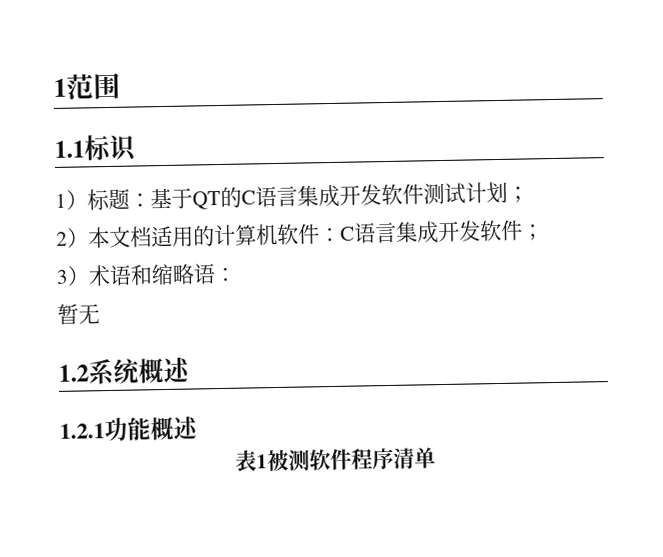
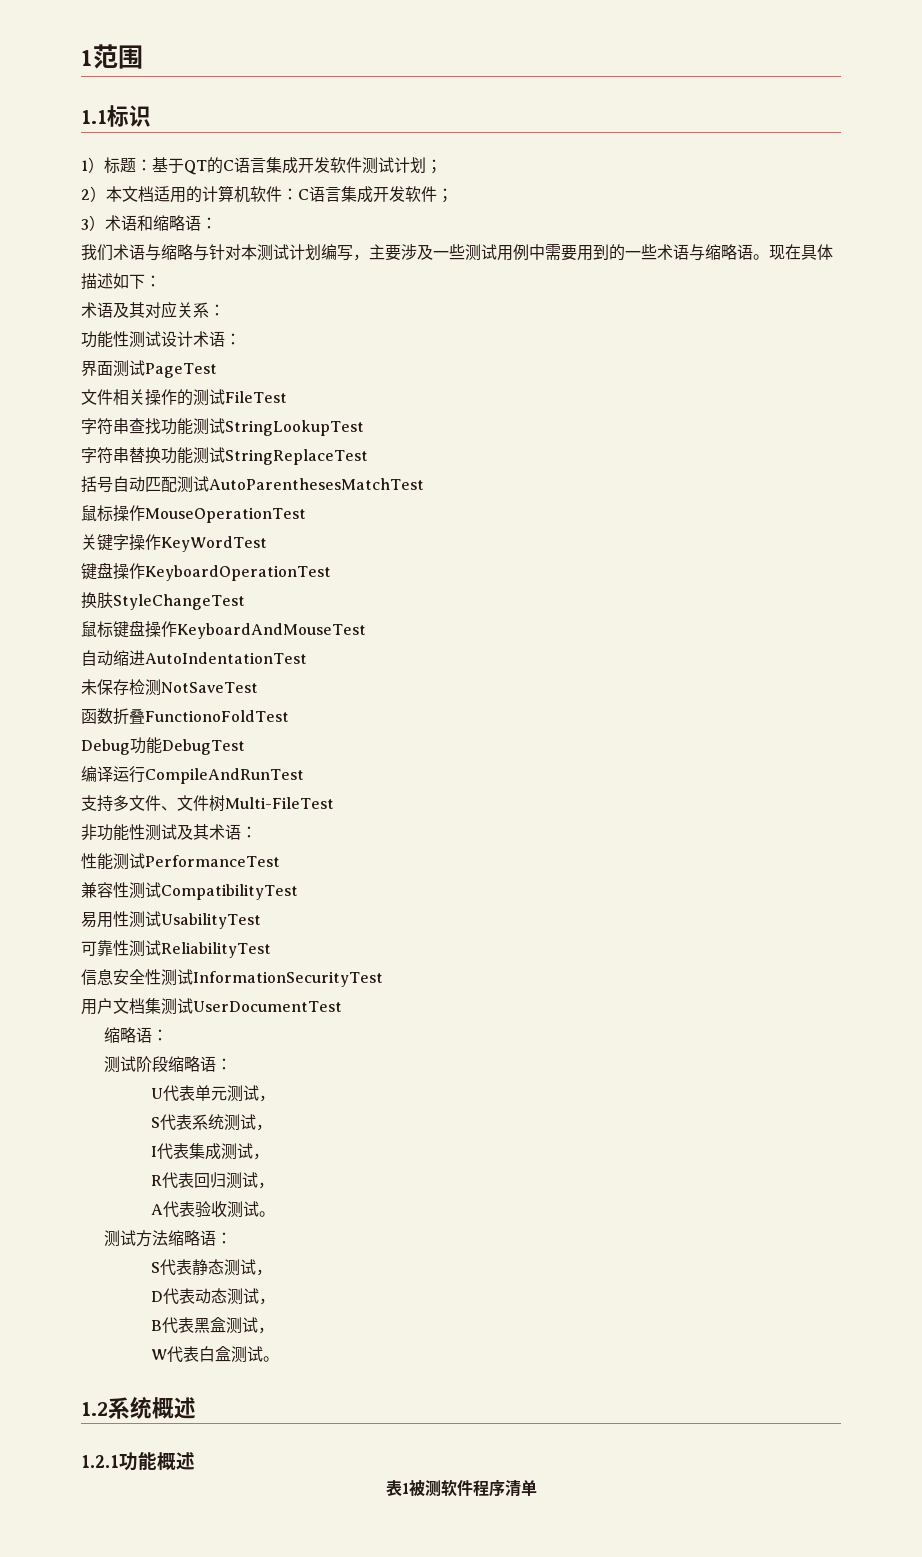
[57,303,100,325] 暂无 -> [81,244,833,261] [81,273,161,290] [81,301,225,318] [81,331,241,348] [81,360,217,378] [81,389,287,406] [81,418,364,436] [81,447,368,465] [81,476,424,493] [81,505,306,523] [81,534,267,552] [81,562,331,581] [81,592,245,610] [81,620,366,639] [81,650,307,666] [81,679,258,696] [81,708,289,725] [81,737,245,755] [81,766,304,784] [81,795,334,812] [81,824,257,841] [81,853,280,870] [81,882,298,900] [81,911,261,929] [81,940,271,958] [81,969,383,987] [81,998,342,1015] [104,1027,169,1043] [104,1056,233,1073] [150,1085,275,1102] [150,1114,272,1131] [150,1143,269,1160] [150,1172,274,1189] [150,1201,275,1218] [104,1230,233,1247] [150,1259,272,1276] [150,1288,275,1305] [150,1317,274,1334] [150,1346,279,1363] 我们术语与缩略与针对本测试计划编写，主要涉及一些测试用例中需要用到的一些术语与缩略语。现在具体描述如下： // 术语及其对应关系： // 功能性测试设计术语： // 界面测试PageTest // 文件相关操作的测试FileTest // 字符串查找功能测试StringLookupTest // 字符串替换功能测试StringReplaceTest // 括号自动匹配测试AutoParenthesesMatchTest // 鼠标操作MouseOperationTest // 关键字操作KeyWordTest // 键盘操作KeyboardOperationTest // 换肤StyleChangeTest // 鼠标键盘操作KeyboardAndMouseTest // 自动缩进AutoIndentationTest // 未保存检测NotSaveTest // 函数折叠FunctionoFoldTest // Debug功能DebugTest // 编译运行CompileAndRunTest // 支持多文件、文件树Multi-FileTest // 非功能性测试及其术语： // 性能测试PerformanceTest // 兼容性测试CompatibilityTest // 易用性测试UsabilityTest // 可靠性测试ReliabilityTest // 信息安全性测试InformationSecurityTest // 用户文档集测试UserDocumentTest // 缩略语： // 测试阶段缩略语： // U代表单元测试， // S代表系统测试， // I代表集成测试， // R代表回归测试， // A代表验收测试。 // 测试方法缩略语： // S代表静态测试， // D代表动态测试， // B代表黑盒测试， // W代表白盒测试。

